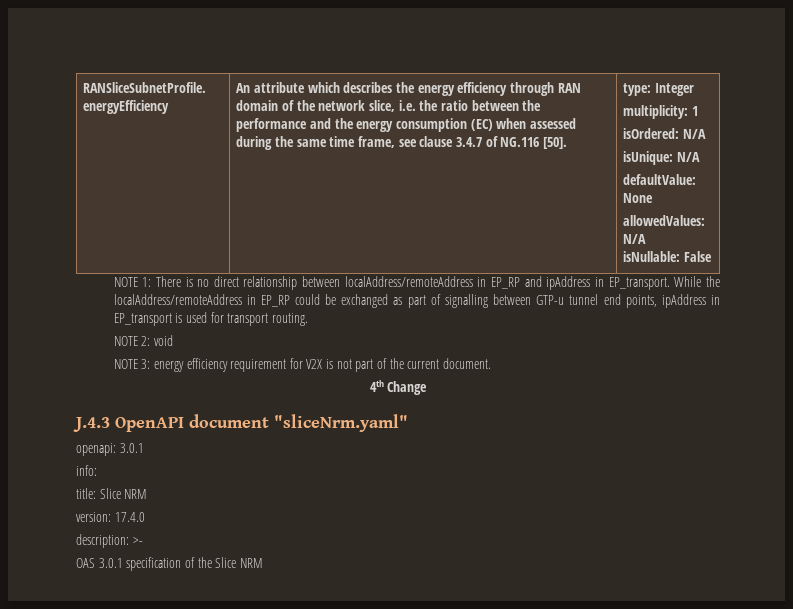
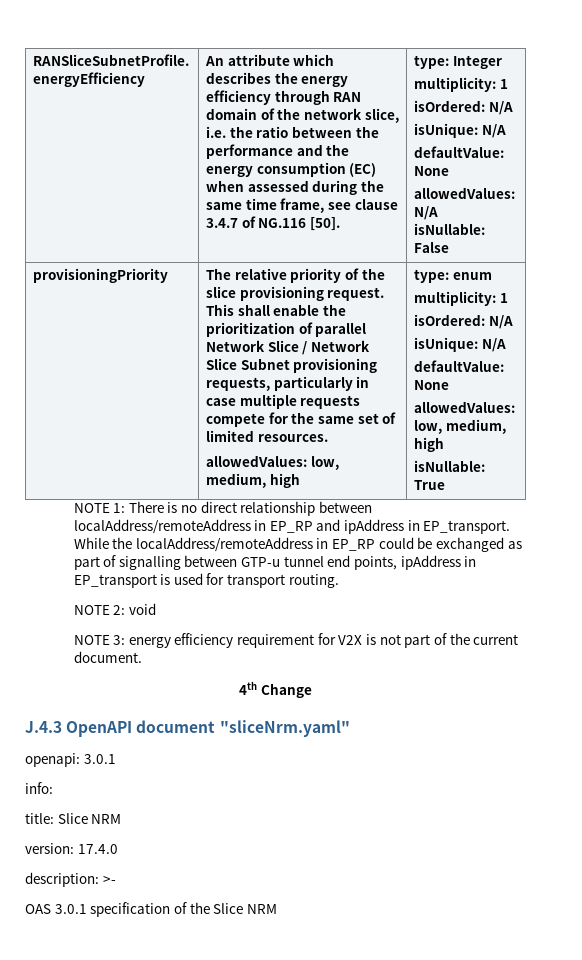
(713, 256) none -> [33,268,169,283] [206,268,385,283] [206,286,385,301] [206,304,346,316] [206,322,367,337] [206,340,370,355] [206,358,378,373] [206,376,370,391] [206,394,361,409] [206,412,397,427] [206,430,328,442] [206,455,339,470] [206,473,300,488] [414,269,492,283] [414,291,508,306] [414,314,513,329] [414,337,506,352] [414,360,505,372] [414,380,450,390] [414,401,516,413] [414,419,506,434] [414,437,445,452] [414,460,486,472] [414,480,446,490] // provisioningPriority | The relative priority of the slice provisioning request. This shall enable the prioritization of parallel Network Slice / Network Slice Subnet provisioning requests, particularly in case multiple requests compete for the same set of limited resources. // allowedValues: low, medium, high | type: enum // multiplicity: 1 // isOrdered: N/A // isUnique: N/A // defaultValue: None // allowedValues: low, medium, high // isNullable: True

